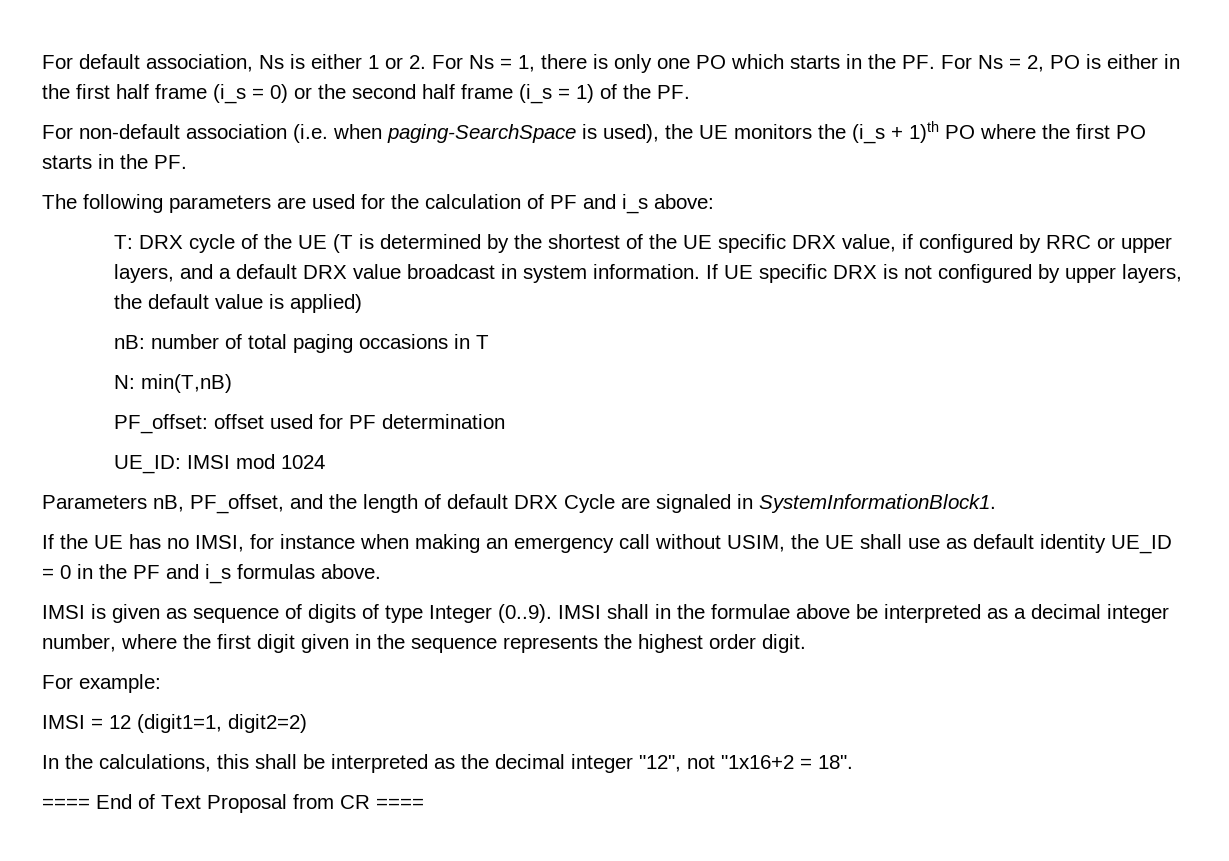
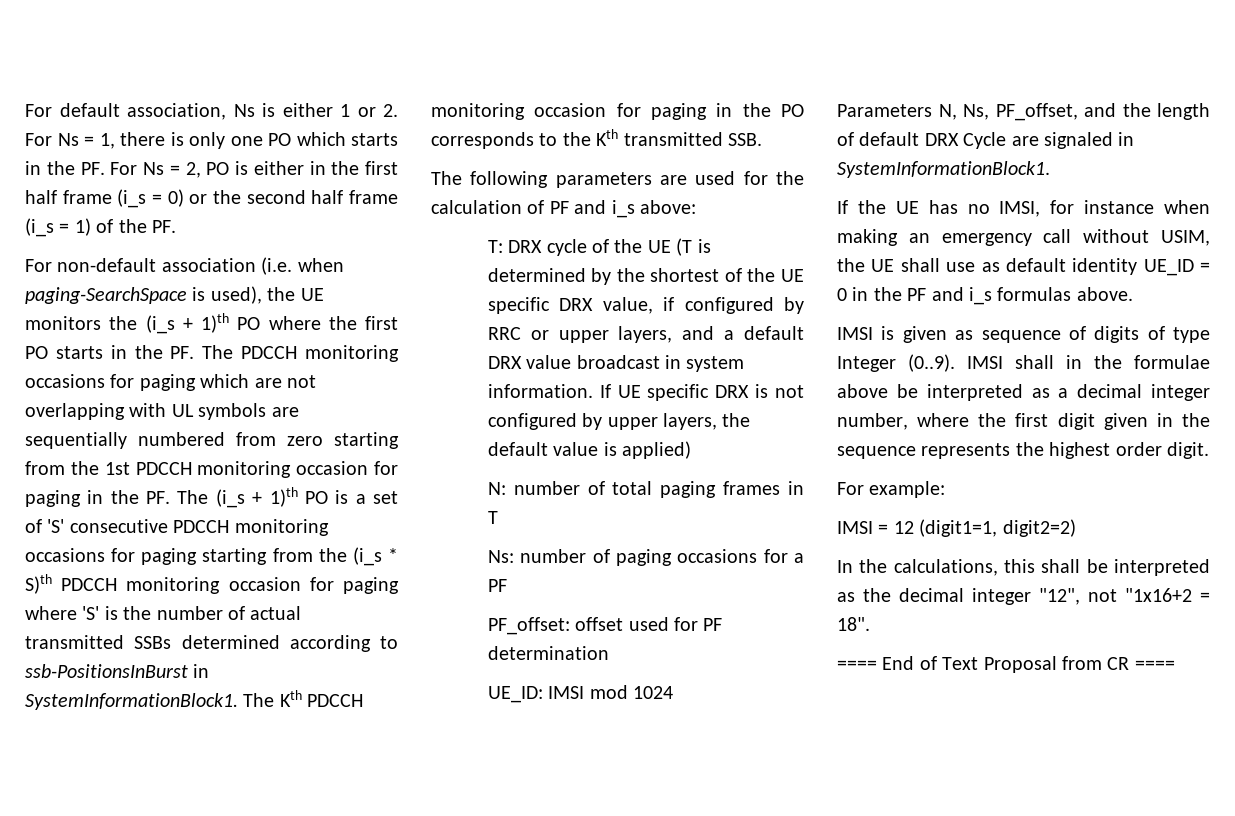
(187, 162) none -> [202,345,399,362] [25,374,316,391] [25,403,299,420] [25,432,399,449] [25,461,398,478] [25,487,399,508] [25,519,329,536] [25,547,399,566] [25,574,399,594] [25,606,302,620] [25,635,398,652] [25,664,210,678] [25,690,364,710] [431,103,804,120] [431,129,762,149] The PDCCH monitoring occasions for paging which are not overlapping with UL symbols are sequentially numbered from zero starting from the 1st PDCCH monitoring occasion for paging in the PF. The (i_s + 1)th PO is a set of 'S' consecutive PDCCH monitoring occasions for paging starting from the (i_s * S)th PDCCH monitoring occasion for paging where 'S' is the number of actual transmitted SSBs determined according to ssb-PositionsInBurst in SystemInformationBlock1. The Kth PDCCH monitoring occasion for paging in the PO corresponds to the Kth transmitted SSB.
[113,335,145,349] nB: -> [487,482,506,495] N:
[358,334,448,349] occasions -> [723,481,781,495] frames
[113,374,232,393] N: min(T,nB) -> [487,549,804,566] [487,579,507,592] Ns: number of paging occasions for a PF
[153,495,184,512] nB, -> [938,104,989,120] N, Ns,

